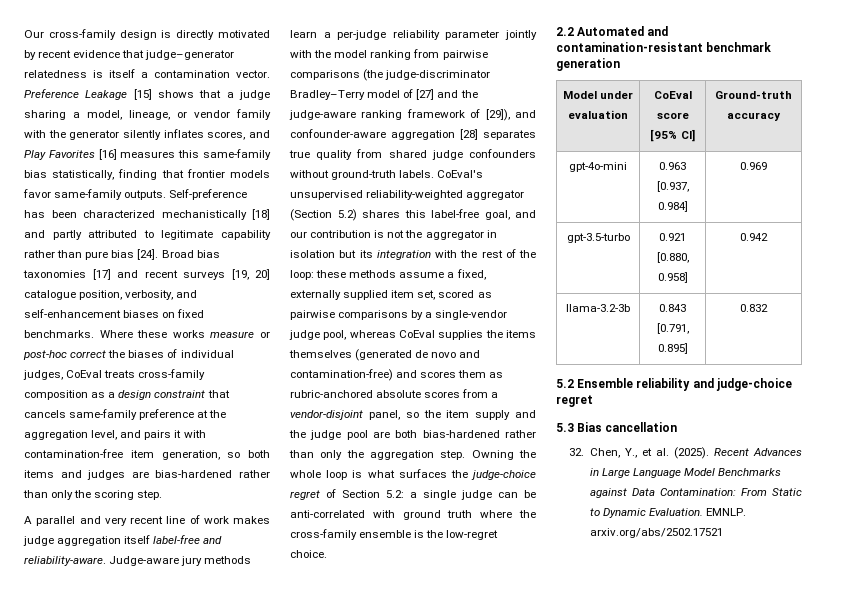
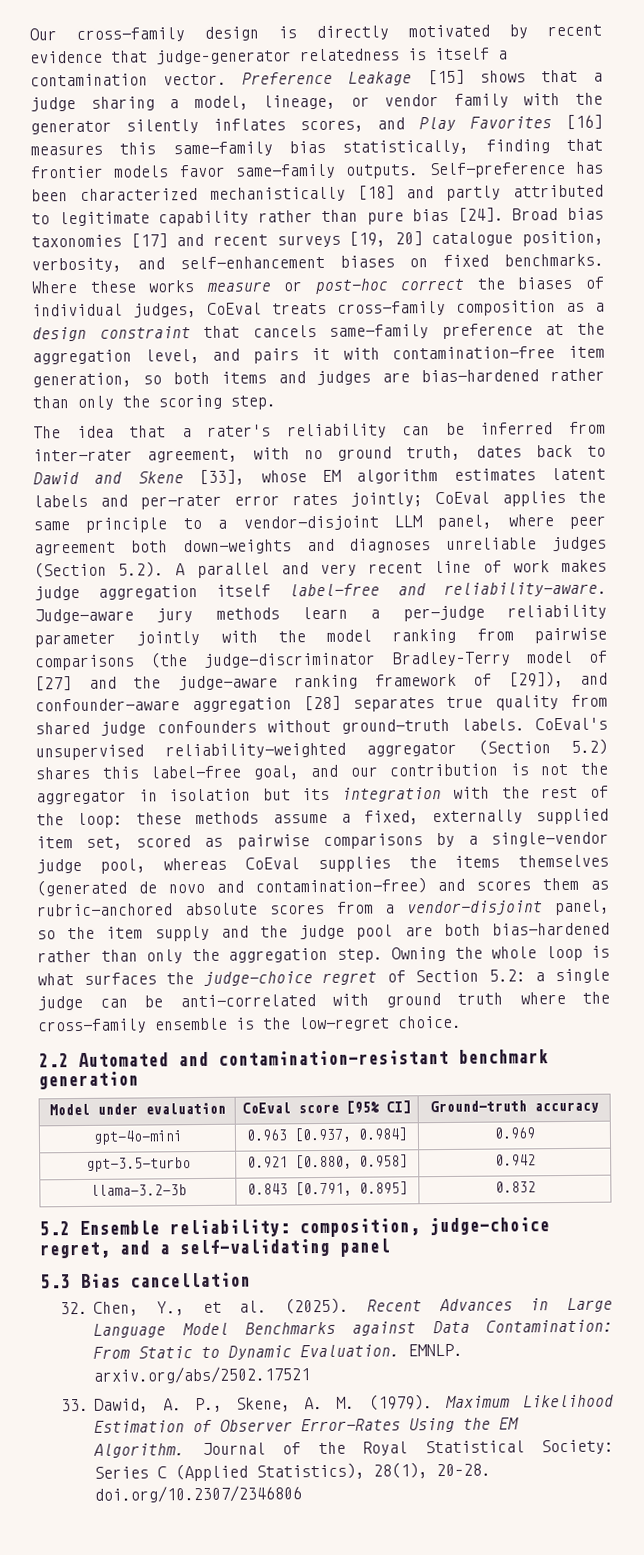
(163, 495) none -> [33,421,606,439] [33,444,606,463] [33,467,606,485] [33,490,606,510] [33,514,606,533] [34,536,607,556] [34,561,165,579] The idea that a rater's reliability can be inferred from inter-rater agreement, with no ground truth, dates back to Dawid and Skene [33], whose EM algorithm estimates latent labels and per-rater error rates jointly; CoEval applies the same principle to a vendor-disjoint LLM panel, where peer agreement both down-weights and diagnoses unreliable judges (Section 5.2).
[636,378,792,391] [556,395,593,407] reliability and judge-choice regret -> [169,1217,550,1238] [39,1238,390,1259] reliability: composition, judge-choice regret, and a self-validating panel
(723, 533) none -> [60,1394,614,1413] [94,1417,520,1433] [93,1439,614,1458] [94,1462,492,1482] [94,1485,303,1503] // 33. Dawid, A. P., Skene, A. M. (1979). Maximum Likelihood Estimation of Observer Error-Rates Using the EM Algorithm. Journal of the Royal Statistical Society: Series C (Applied Statistics), 28(1), 20–28. doi.org/10.2307/2346806

